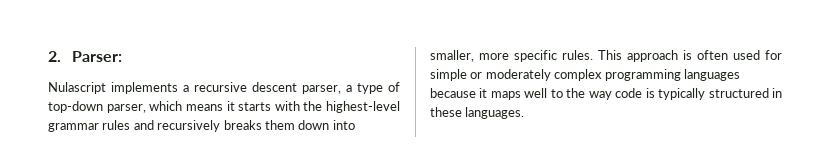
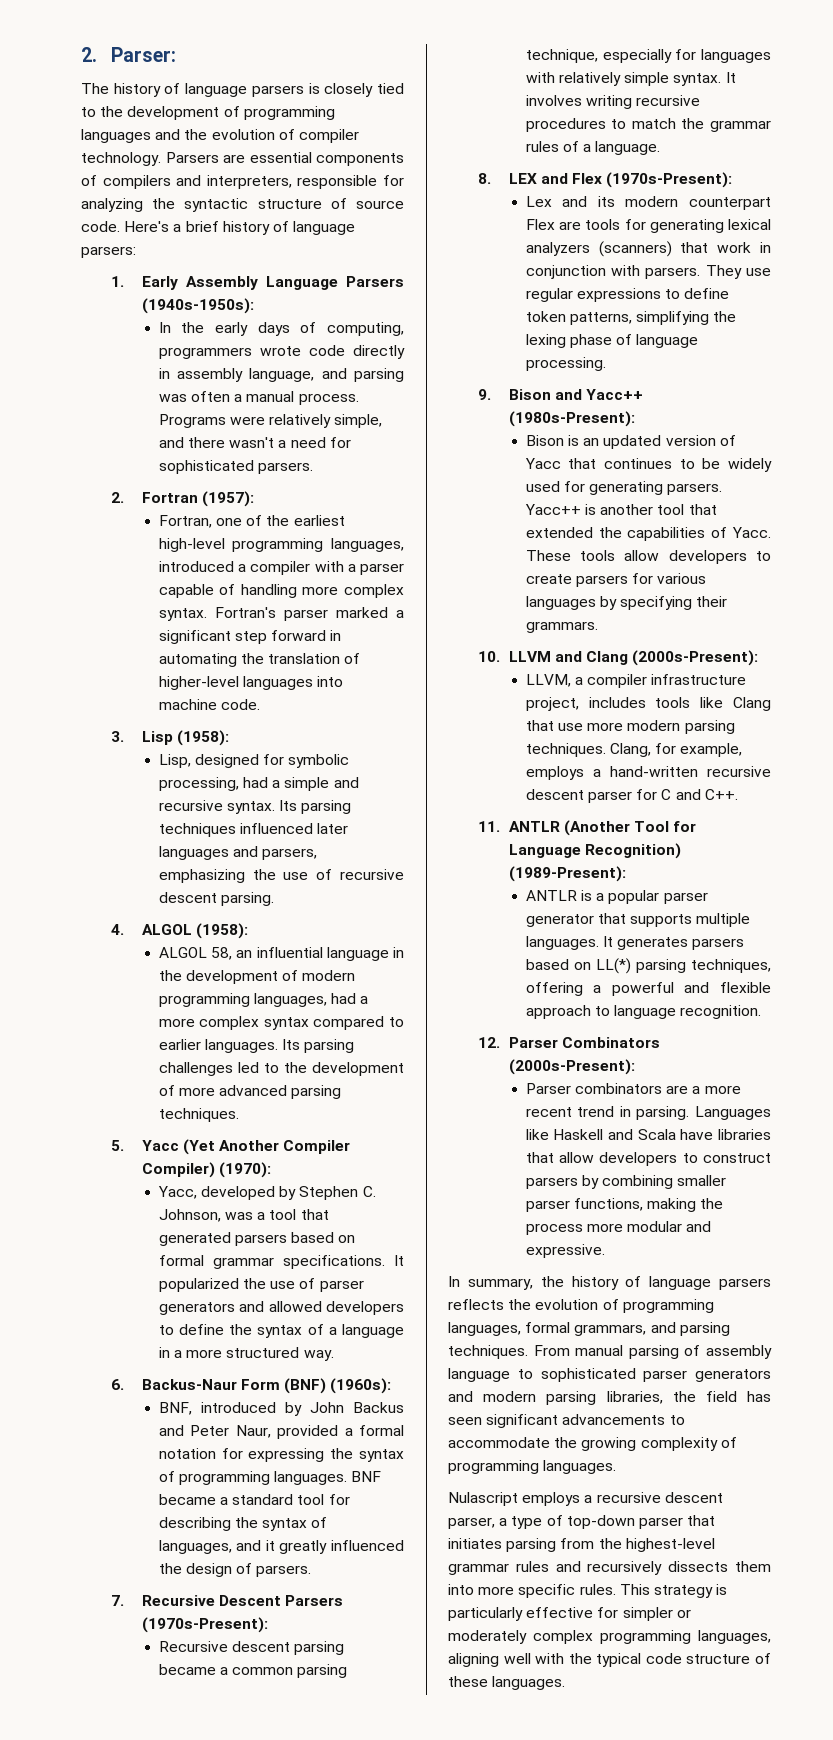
(123, 56) none -> [81,83,405,97] [81,106,335,120] [81,129,359,143] [81,152,404,166] [81,175,404,189] [81,198,404,212] [81,221,356,235] [81,246,136,258] [111,276,404,290] [141,298,254,314] [158,322,404,336] [158,345,405,359] [158,368,404,382] [158,391,359,405] [158,414,383,428] [158,437,351,448] [158,460,313,474] [111,491,254,507] [158,515,345,528] [158,538,404,552] [158,561,404,575] [158,584,404,598] [158,607,404,621] [158,630,342,644] [158,653,361,667] [158,676,344,690] [158,699,260,710] [111,730,229,746] [158,754,350,768] [158,777,359,791] [158,800,352,814] [158,823,349,837] [158,846,318,860] [158,869,404,883] [158,892,274,906] [111,923,248,939] [158,947,404,961] [158,970,356,984] [158,993,369,1007] [158,1016,404,1030] [158,1039,355,1053] [158,1062,404,1076] [158,1085,342,1099] [158,1108,239,1122] [111,1139,351,1155] [141,1162,271,1178] [157,1186,376,1200] [158,1209,329,1222] [158,1232,356,1246] [158,1255,404,1269] [158,1278,364,1292] [158,1301,404,1315] [158,1324,404,1338] [158,1347,334,1361] [111,1378,392,1394] [158,1402,404,1416] [158,1425,404,1439] [158,1448,404,1462] [158,1471,382,1485] [158,1494,350,1505] [158,1517,328,1531] [158,1540,404,1554] [158,1563,312,1577] [111,1595,344,1606] [141,1617,268,1633] [158,1641,345,1655] [158,1664,348,1678] [525,49,771,63] [525,72,736,86] [525,95,701,109] [525,118,771,132] [525,141,661,155] [478,172,733,188] [525,196,771,210] [525,219,771,233] [525,241,771,257] [525,265,771,279] [525,288,730,302] [525,311,737,325] [525,334,699,348] [525,357,606,371] [478,389,644,400] [508,411,635,427] [525,435,736,449] [524,458,772,472] [525,481,723,495] [524,504,717,515] [525,527,771,541] [525,550,771,564] [525,573,707,587] [525,596,728,610] [525,621,598,633] [478,650,759,666] [525,674,747,688] [525,697,771,711] [525,720,735,734] [525,743,743,757] [525,766,771,780] [525,789,738,803] [478,820,697,836] [508,843,681,859] [508,866,626,882] [525,890,708,904] [525,913,751,927] [525,936,745,950] [525,958,771,974] [525,982,771,996] [525,1005,762,1019] [478,1037,660,1048] [508,1059,635,1075] [525,1083,741,1094] [525,1106,771,1120] [525,1129,771,1140] [525,1152,771,1166] [525,1175,727,1189] [525,1198,724,1212] [525,1221,712,1235] [525,1244,605,1258] [448,1276,771,1290] [448,1299,714,1313] [448,1322,730,1336] [448,1345,772,1359] [448,1368,771,1382] [448,1391,771,1405] [448,1414,685,1428] [448,1437,737,1451] [448,1460,617,1474] // The history of language parsers is closely tied to the development of programming languages and the evolution of compiler technology. Parsers are essential components of compilers and interpreters, responsible for analyzing the syntactic structure of source code. Here's a brief history of language parsers: // 1. Early Assembly Language Parsers (1940s-1950s): // In the early days of computing, programmers wrote code directly in assembly language, and parsing was often a manual process. Programs were relatively simple, and there wasn't a need for sophisticated parsers. // 2. Fortran (1957): // Fortran, one of the earliest high-level programming languages, introduced a compiler with a parser capable of handling more complex syntax. Fortran's parser marked a significant step forward in automating the translation of higher-level languages into machine code. // 3. Lisp (1958): // Lisp, designed for symbolic processing, had a simple and recursive syntax. Its parsing techniques influenced later languages and parsers, emphasizing the use of recursive descent parsing. // 4. ALGOL (1958): // ALGOL 58, an influential language in the development of modern programming languages, had a more complex syntax compared to earlier languages. Its parsing challenges led to the development of more advanced parsing techniques. // 5. Yacc (Yet Another Compiler Compiler) (1970): // Yacc, developed by Stephen C. Johnson, was a tool that generated parsers based on formal grammar specifications. It popularized the use of parser generators and allowed developers to define the syntax of a language in a more structured way. // 6. Backus-Naur Form (BNF) (1960s): // BNF, introduced by John Backus and Peter Naur, provided a formal notation for expressing the syntax of programming languages. BNF became a standard tool for describing the syntax of languages, and it greatly influenced the design of parsers. // 7. Recursive Descent Parsers (1970s-Present): // Recursive descent parsing became a common parsing technique, especially for languages with relatively simple syntax. It involves writing recursive procedures to match the grammar rules of a language. // 8. LEX and Flex (1970s-Present): // Lex and its modern counterpart Flex are tools for generating lexical analyzers (scanners) that work in conjunction with parsers. They use regular expressions to define token patterns, simplifying the lexing phase of language processing. // 9. Bison and Yacc++ (1980s-Present): // Bison is an updated version of Yacc that continues to be widely used for generating parsers. Yacc++ is another tool that extended the capabilities of Yacc. These tools allow developers to create parsers for various languages by specifying their grammars. // 10. LLVM and Clang (2000s-Present): // LLVM, a compiler infrastructure project, includes tools like Clang that use more modern parsing techniques. Clang, for example, employs a hand-written recursive descent parser for C and C++. // 11. ANTLR (Another Tool for Language Recognition) (1989-Present): // ANTLR is a popular parser generator that supports multiple languages. It generates parsers based on LL(*) parsing techniques, offering a powerful and flexible approach to language recognition. // 12. Parser Combinators (2000s-Present): // Parser combinators are a more recent trend in parsing. Languages like Haskell and Scala have libraries that allow developers to construct parsers by combining smaller parser functions, making the process more modular and expressive. // In summary, the history of language parsers reflects the evolution of programming languages, formal grammars, and parsing techniques. From manual parsing of assembly language to sophisticated parser generators and modern parsing libraries, the field has seen significant advancements to accommodate the growing complexity of programming languages.
[111,82,178,94] implements -> [522,1492,581,1506] employs
[106,101,300,113] parser, which means it starts with -> [638,1515,716,1529] [448,1538,595,1552] parser that initiates parsing from
[223,120,355,130] [430,50,782,62] [430,69,740,81] [430,88,782,100] breaks them down into smaller, more specific rules. This approach is often used for simple or moderately complex programming languages because it maps well to the way code is typically structured in -> [668,1561,771,1572] [448,1584,728,1598] [448,1607,691,1621] [448,1630,771,1644] [448,1653,771,1667] dissects them into more specific rules. This strategy is particularly effective for simpler or moderately complex programming languages, aligning well with the typical code structure of

